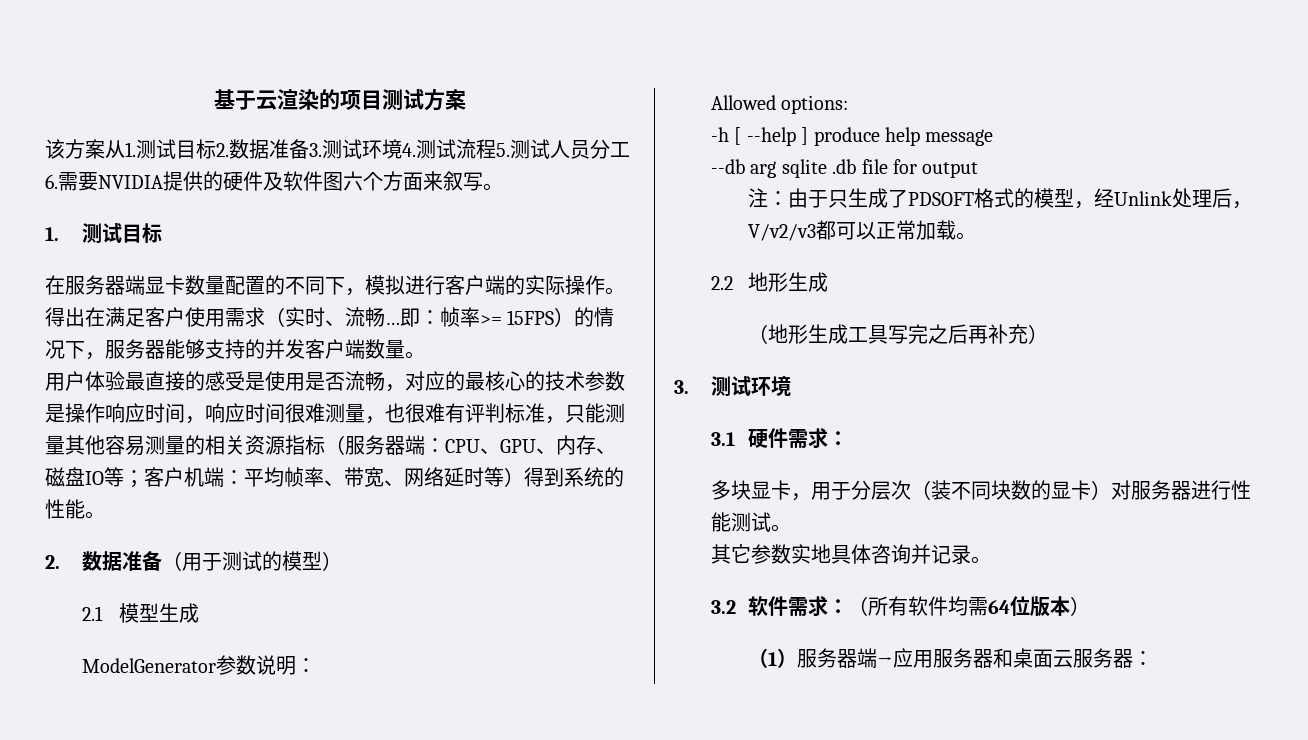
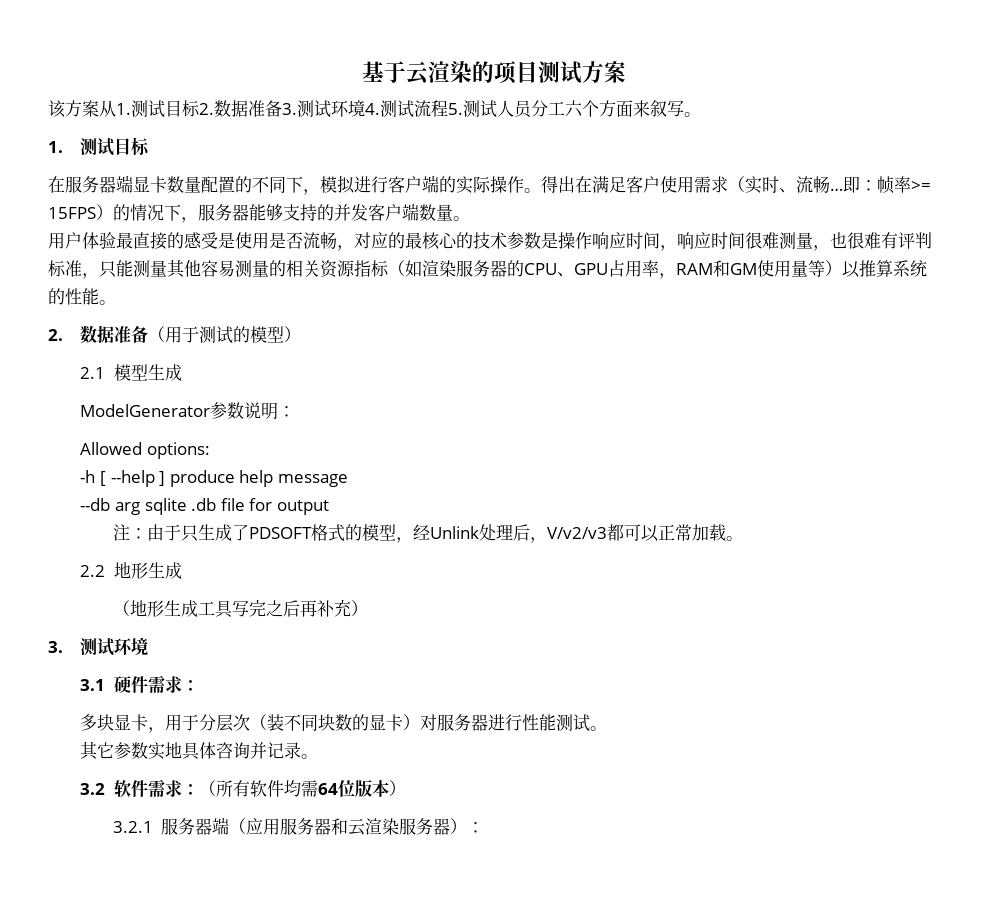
[45,171,343,191] 6.需要NVIDIA提供的硬件及软件图 -> (565, 108) none
[345,435,616,455] [45,467,564,488] 服务器端：CPU、GPU、内存、磁盘IO等；客户机端：平均帧率、带宽、网络延时等）得到 -> [405,260,893,279] 如渲染服务器的CPU、GPU占用率，RAM和GM使用量等）以推算
[748,648,894,668] （1）服务器端→ -> [112,817,247,835] 3.2.1服务器端（
[1013,648,1134,668] 桌面云服务器 -> [348,818,468,836] 云渲染服务器）

